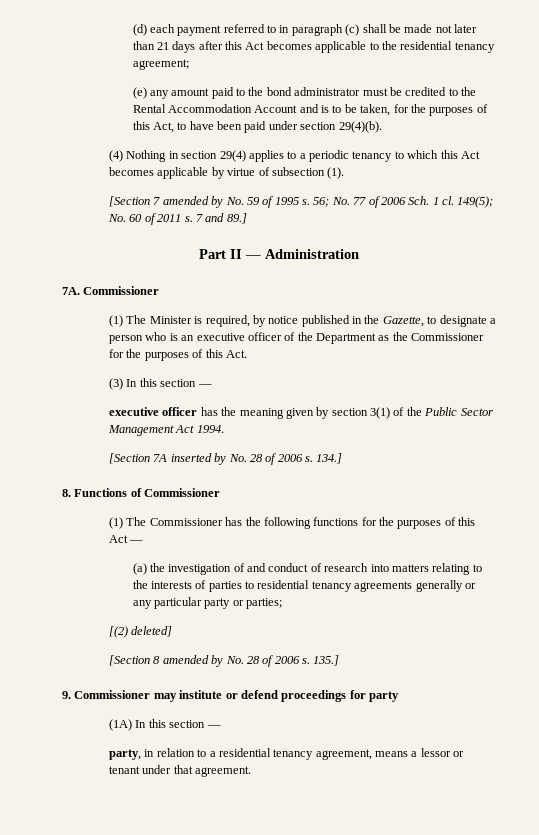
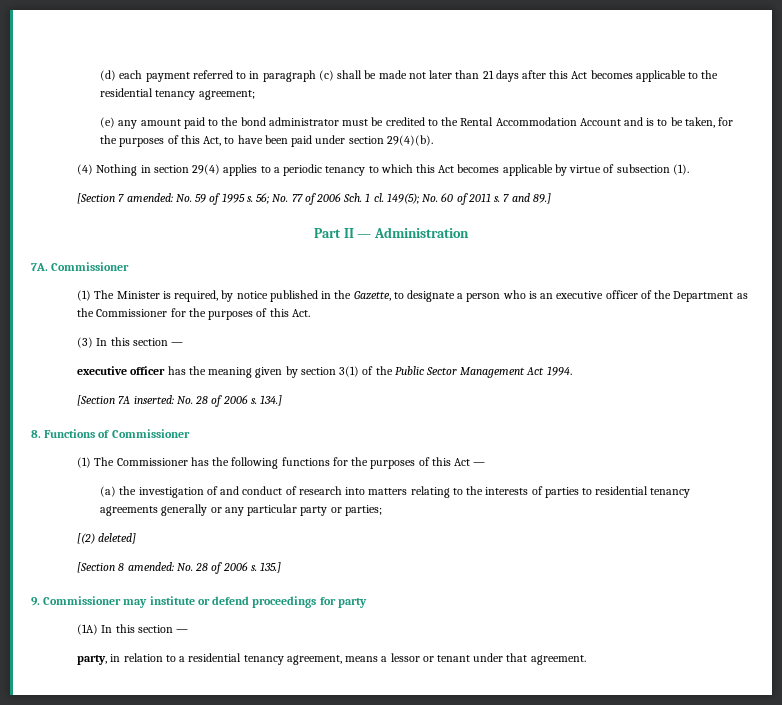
[162,196,224,208] amended by -> [126,193,173,202] amended:
[170,453,227,465] inserted by -> [133,395,174,404] inserted:
[162,655,224,667] amended by -> [127,562,174,571] amended:

